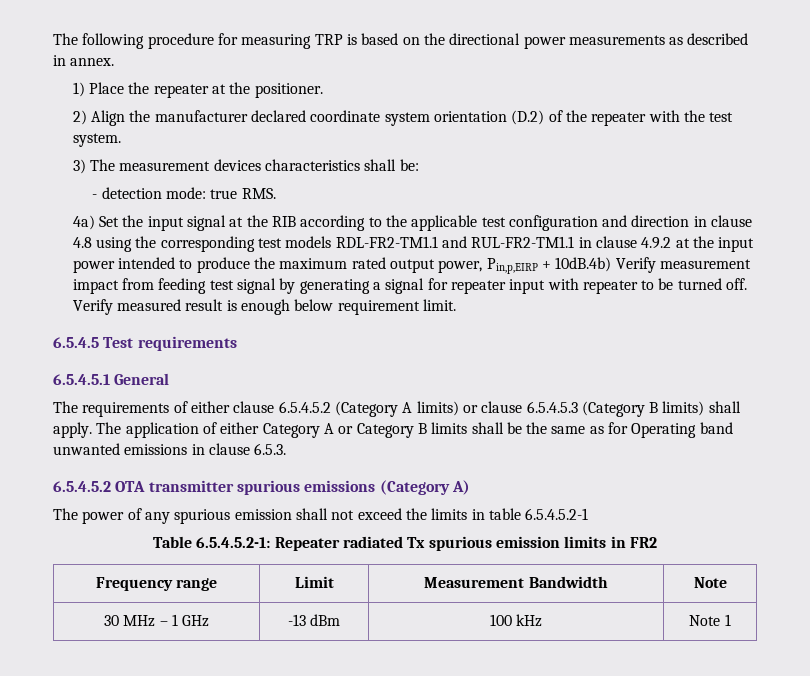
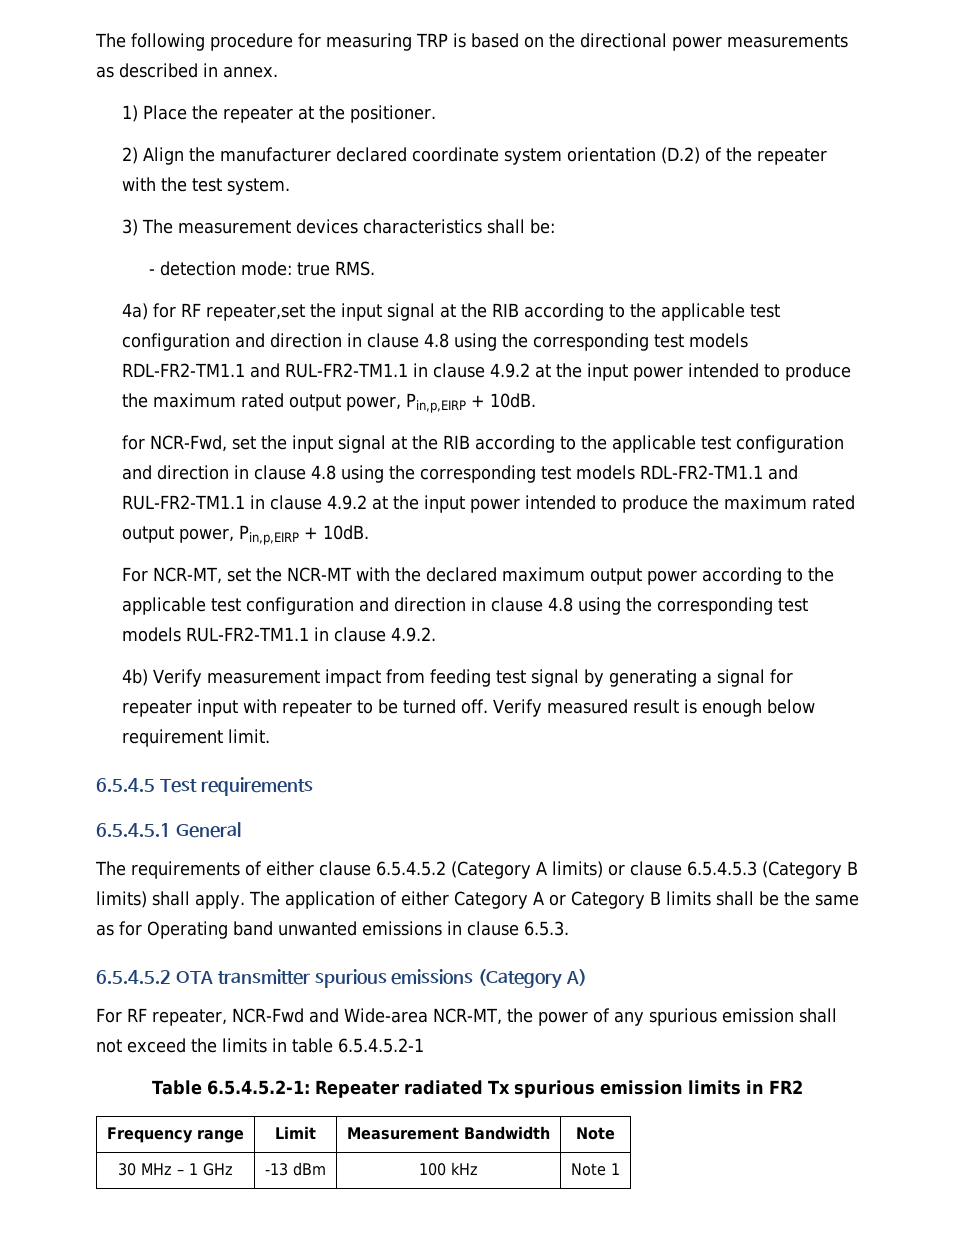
[98,216,119,227] Set -> [153,303,306,321] for RF repeater,set
[555,257,612,272] 10dB.4b) -> [490,393,537,408] [122,435,845,453] [122,465,799,483] [122,495,856,513] [122,525,370,545] [122,567,835,585] [122,597,809,615] [122,627,437,642] [122,669,149,686] 10dB. // for NCR-Fwd, set the input signal at the RIB according to the applicable test configuration and direction in clause 4.8 using the corresponding test models RDL-FR2-TM1.1 and RUL-FR2-TM1.1 in clause 4.9.2 at the input power intended to produce the maximum rated output power, Pin,p,EIRP + 10dB. // For NCR-MT, set the NCR-MT with the declared maximum output power according to the applicable test configuration and direction in clause 4.8 using the corresponding test models RUL-FR2-TM1.1 in clause 4.9.2. // 4b)
[53,508,78,520] The -> [96,1008,533,1026] For RF repeater, NCR-Fwd and Wide-area NCR-MT, the

